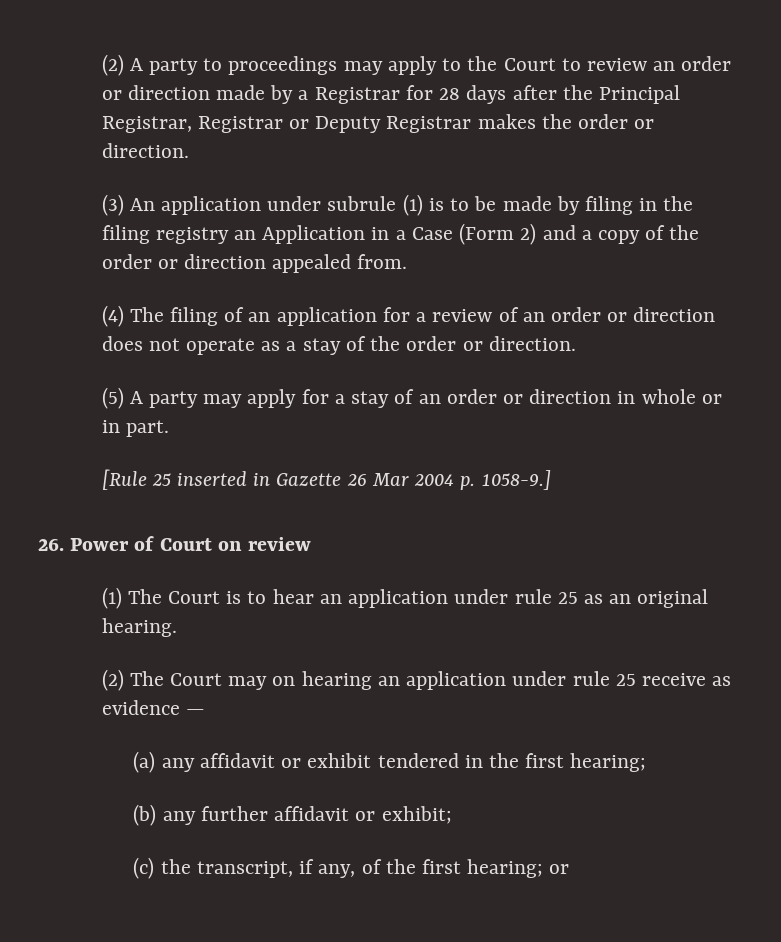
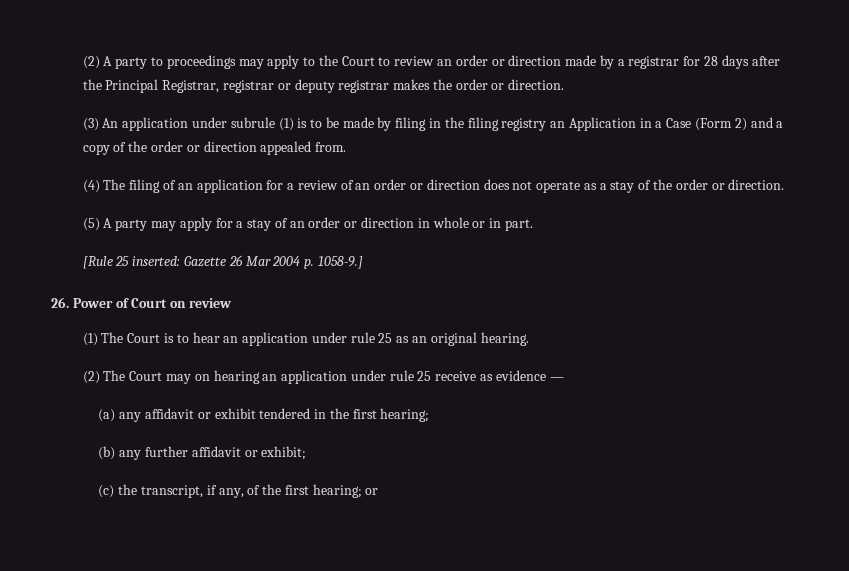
[314,87,400,104] Registrar -> [628,56,680,69] registrar
[197,116,472,133] Registrar or Deputy Registrar -> [222,79,390,93] registrar or deputy registrar
[177,471,271,486] inserted in -> [132,256,181,266] inserted:

